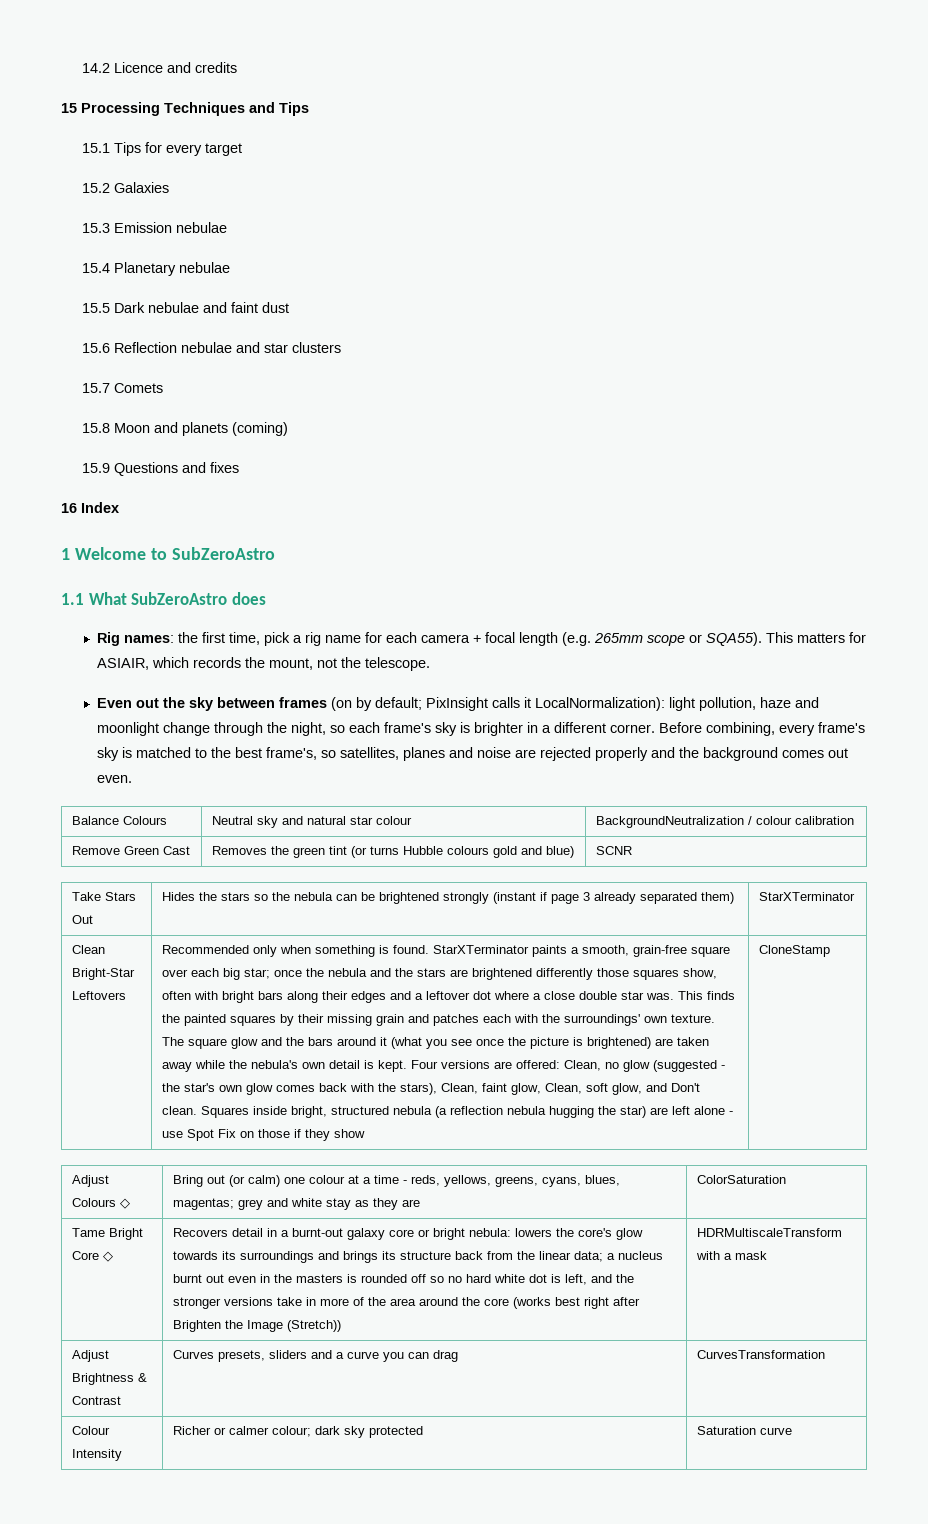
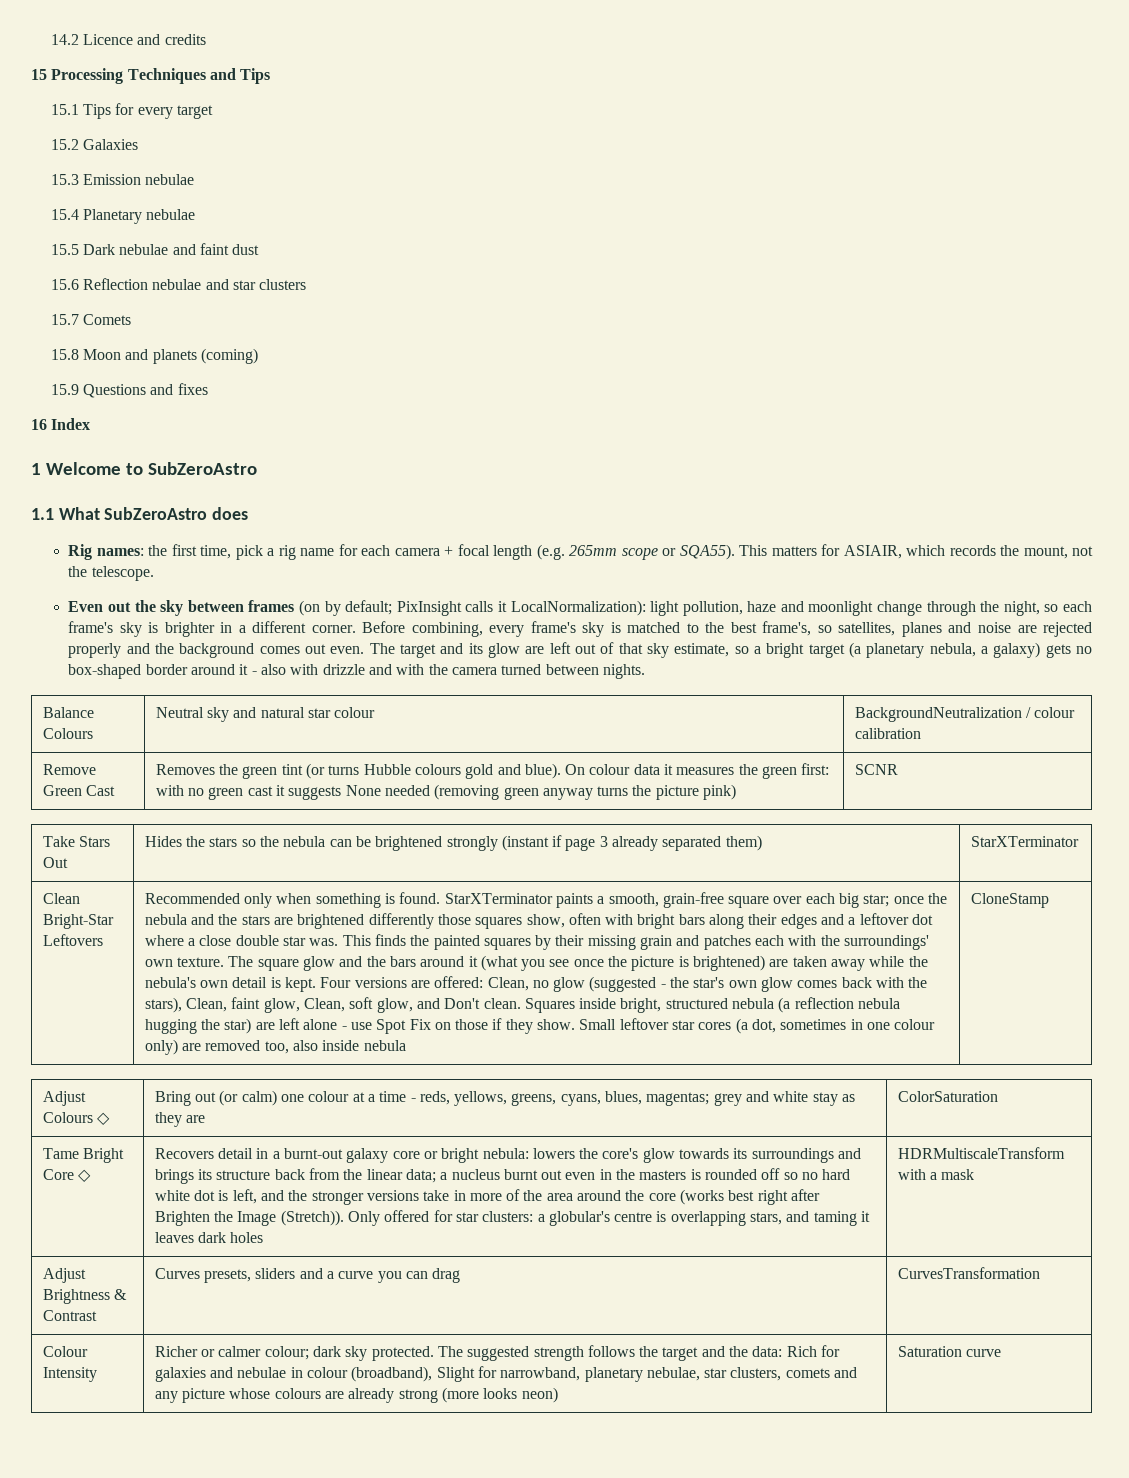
(133, 779) none -> [369,642,1092,658] [68,664,645,679] The target and its glow are left out of that sky estimate, so a bright target (a planetary nebula, a galaxy) gets no box-shaped border around it - also with drizzle and with the camera turned between nights.
[545,846,574,858] blue) -> [524,763,830,779] [155,784,737,800] blue). On colour data it measures the green first: with no green cast it suggests None needed (removing green anyway turns the picture pink)
[333,1129,365,1138] show -> [537,1018,936,1034] [144,1039,406,1055] show. Small leftover star cores (a dot, sometimes in one colour only) are removed too, also inside nebula
[286,1320,341,1332] (Stretch)) -> [280,1210,871,1226] [154,1232,264,1243] (Stretch)). Only offered for star clusters: a globular's centre is overlapping stars, and taming it leaves dark holes
[368,1426,423,1438] protected -> [371,1345,841,1361] [154,1366,858,1382] [154,1387,558,1403] protected. The suggested strength follows the target and the data: Rich for galaxies and nebulae in colour (broadband), Slight for narrowband, planetary nebulae, star clusters, comets and any picture whose colours are already strong (more looks neon)

